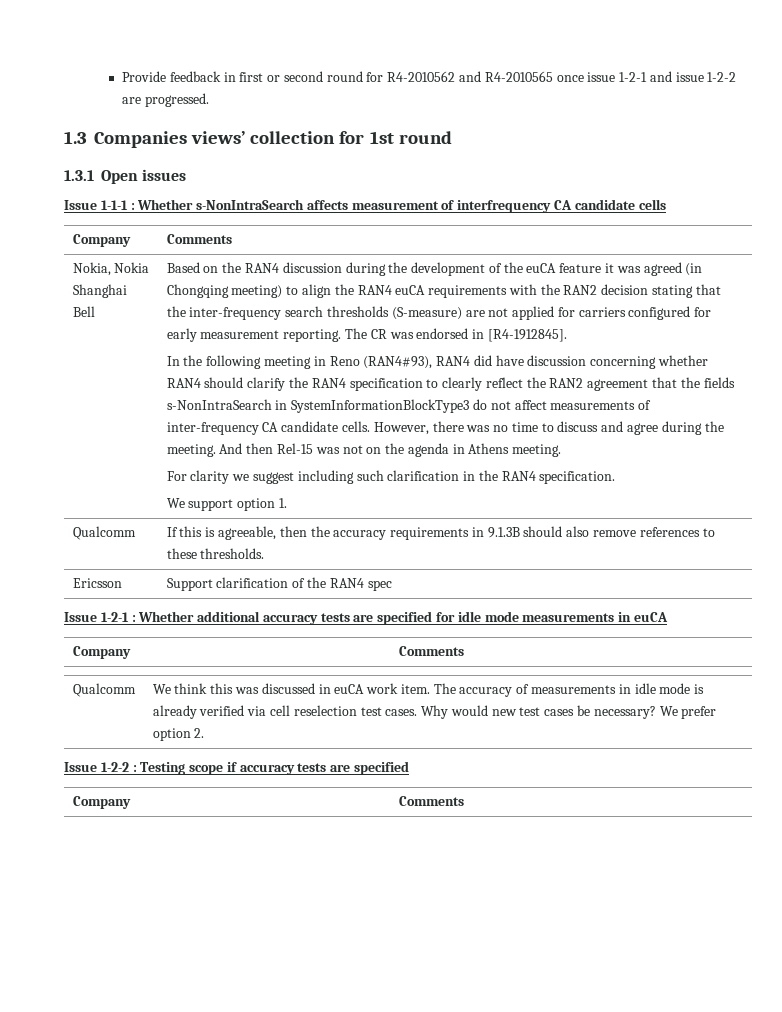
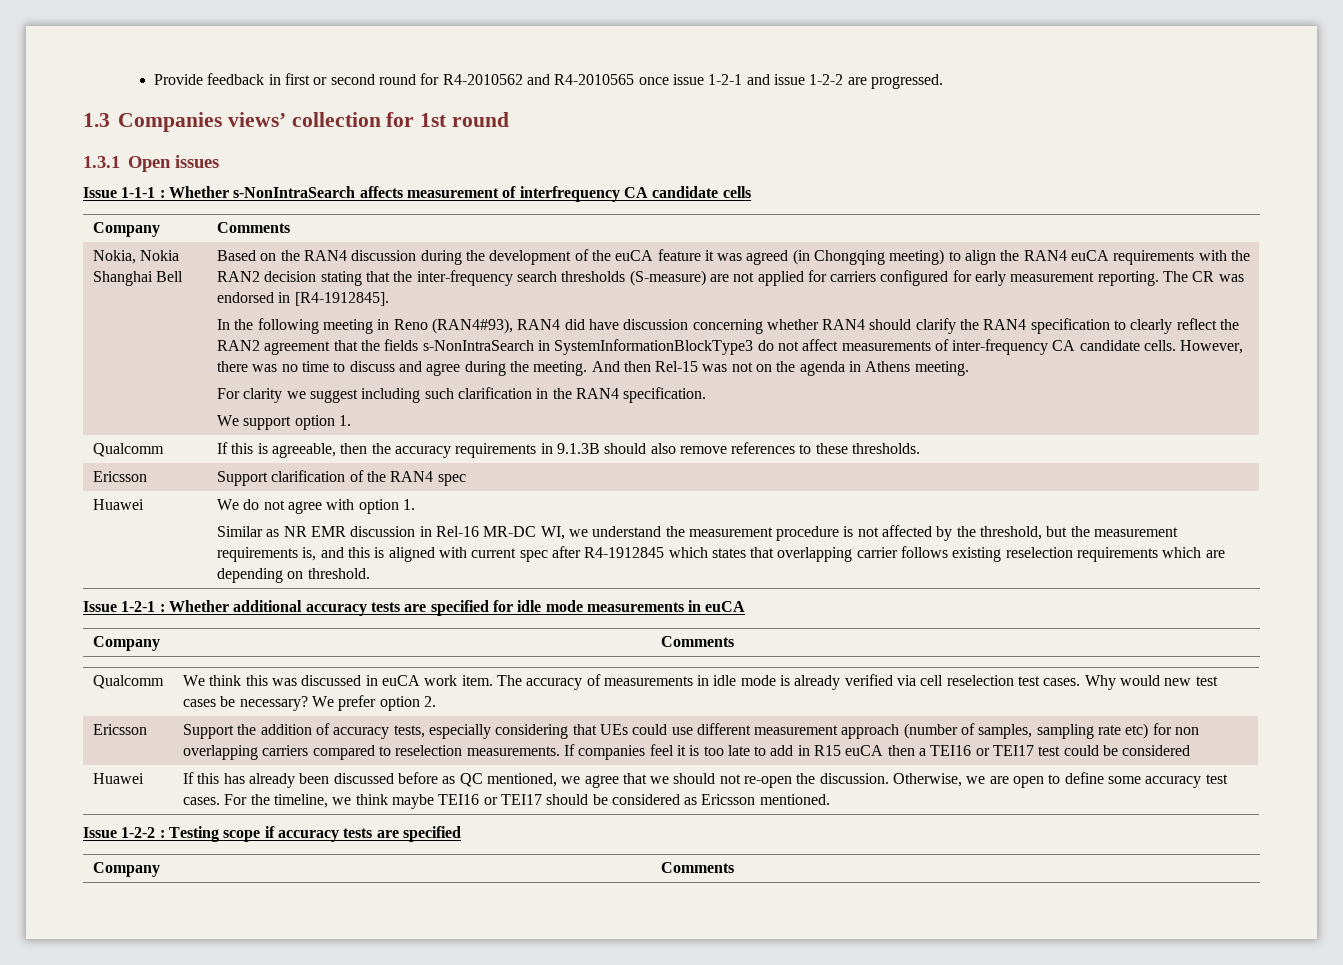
(392, 585) none -> [92,499,144,510] [216,499,415,514] [216,525,1179,541] [216,546,1225,562] [216,568,370,583] // Huawei | We do not agree with option 1. // Similar as NR EMR discussion in Rel-16 MR-DC WI, we understand the measurement procedure is not affected by the threshold, but the measurement requirements is, and this is aligned with current spec after R4-1912845 which states that overlapping carrier follows existing reselection requirements which are depending on threshold.
(205, 733) none -> [92,724,147,735] [182,723,1200,739] [182,744,1191,760] [92,773,144,784] [182,772,1228,788] [182,794,830,809] // Ericsson | Support the addition of accuracy tests, especially considering that UEs could use different measurement approach (number of samples, sampling rate etc) for non overlapping carriers compared to reselection measurements. If companies feel it is too late to add in R15 euCA then a TEI16 or TEI17 test could be considered // Huawei | If this has already been discussed before as QC mentioned, we agree that we should not re-open the discussion. Otherwise, we are open to define some accuracy test cases. For the timeline, we think maybe TEI16 or TEI17 should be considered as Ericsson mentioned.

